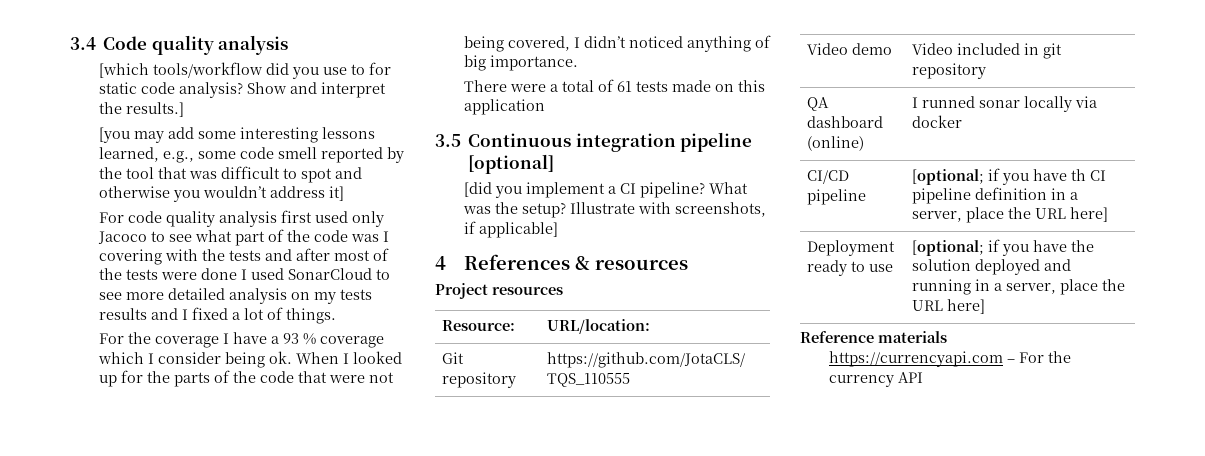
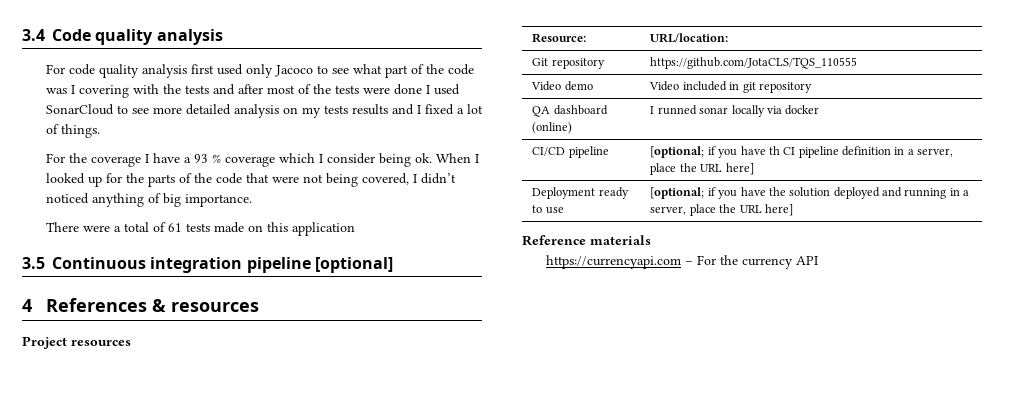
[98,62,391,79] [98,82,386,98] [98,102,184,117] [98,127,375,143] [98,147,404,163] [98,166,362,183] [98,186,344,202] // [which tools/workflow did you use to for static code analysis? Show and interpret the results.] // [you may add some interesting lessons learned, e.g., some code smell reported by the tool that was difficult to spot and otherwise you wouldn’t address it] -> (223, 37) none
[463,182,748,198] [462,202,766,218] [463,221,558,238] // [did you implement a CI pipeline? What was the setup? Illustrate with screenshots, if applicable] -> (393, 265) none

